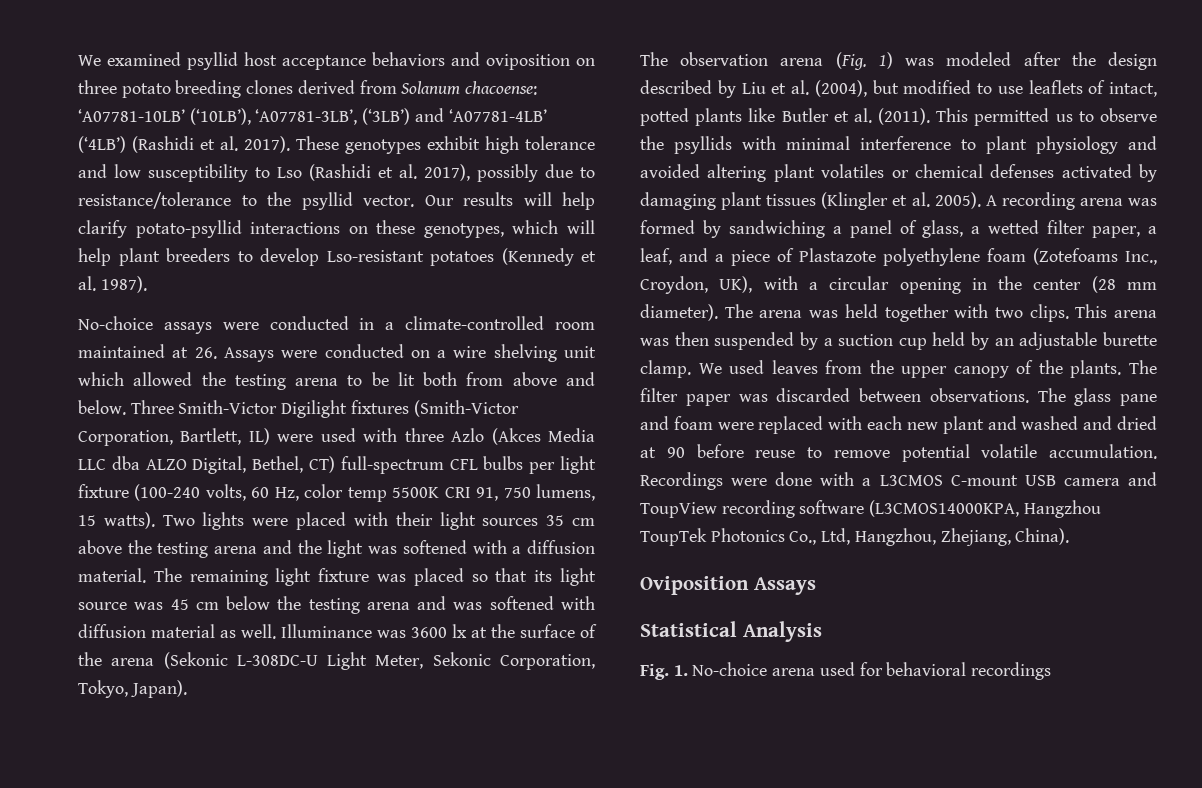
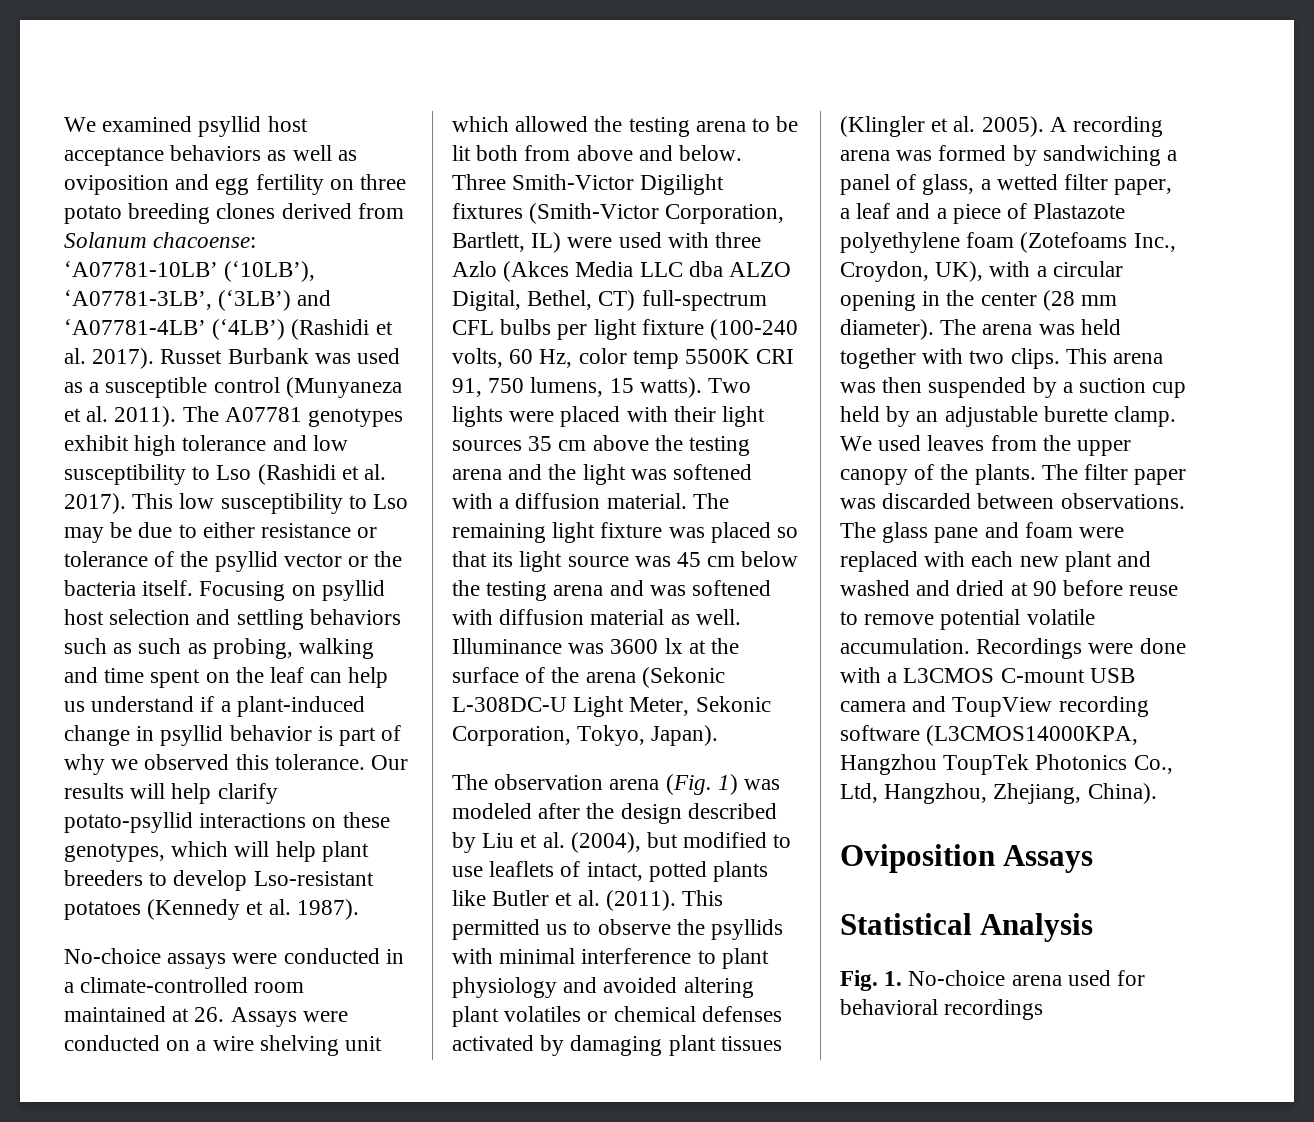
[451,52,570,70] and oviposition -> [267,145,357,161] [64,174,324,195] as well as oviposition and egg fertility
[296,136,339,150] These -> [160,348,401,364] [64,377,402,398] [64,406,302,427] Russet Burbank was used as a susceptible control (Munyaneza et al. 2011). The A07781
[424,164,595,182] [78,192,414,210] 2017), possibly due to resistance/tolerance to the psyllid vector. -> [64,493,409,514] [64,522,378,543] [64,551,403,572] [64,580,385,601] [64,609,401,630] [64,638,375,659] [64,667,389,688] [64,696,365,717] [64,725,402,746] [64,754,365,775] 2017). This low susceptibility to Lso may be due to either resistance or tolerance of the psyllid vector or the bacteria itself. Focusing on psyllid host selection and settling behaviors such as such as probing, walking and time spent on the leaf can help us understand if a plant-induced change in psyllid behavior is part of why we observed this tolerance.
[640,248,672,265] leaf, -> [856,203,891,219] leaf

